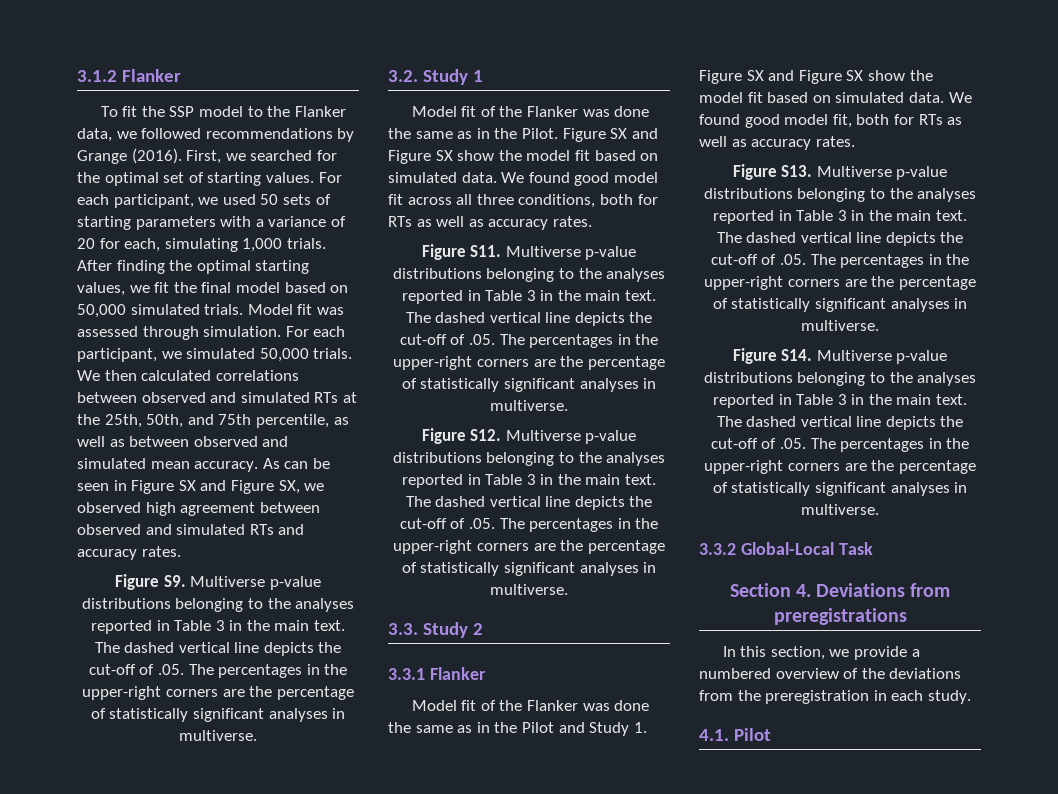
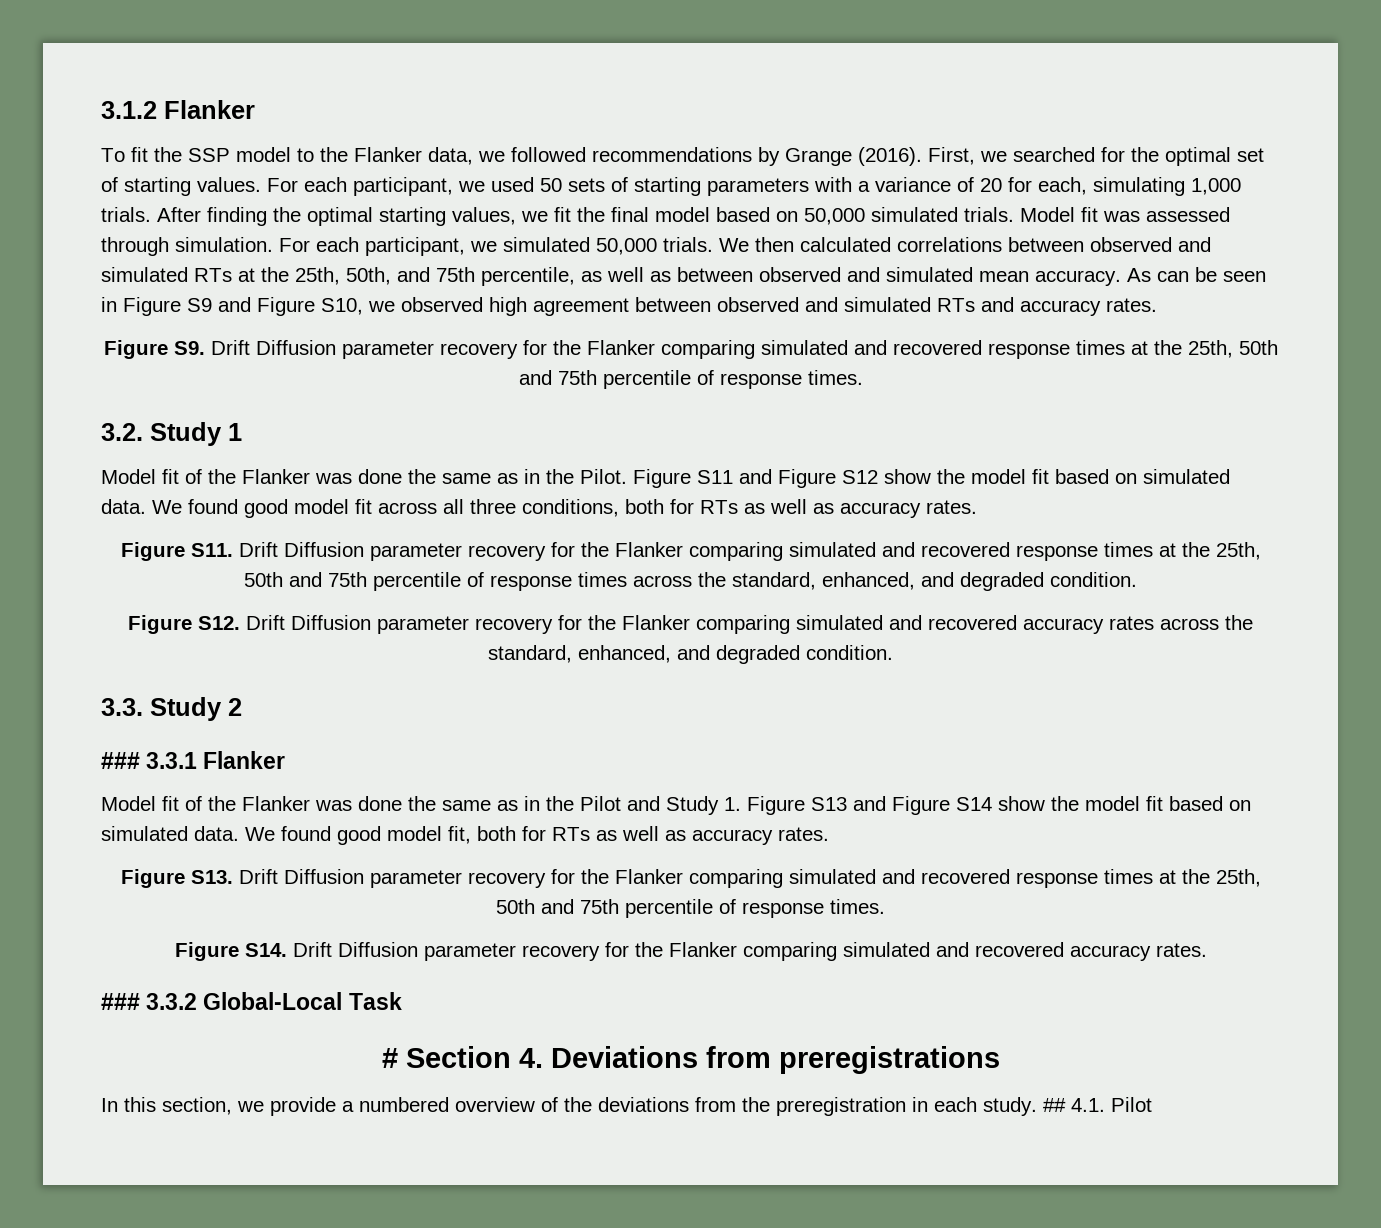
[178,480,300,494] SX and Figure SX, -> [187,297,363,316] S9 and Figure S10,
[190,576,321,590] [81,598,355,612] [90,620,346,634] [94,642,342,656] [88,664,348,678] [82,686,354,700] [90,708,346,722] [179,730,257,741] Multiverse p-value distributions belonging to the analyses reported in Table 3 in the main text. The dashed vertical line depicts the cut-off of .05. The percentages in the upper-right corners are the percentage of statistically significant analyses in multiverse. -> [210,340,1278,359] [518,370,863,389] Drift Diffusion parameter recovery for the Flanker comparing simulated and recovered response times at the 25th, 50th and 75th percentile of response times.
[610,128,658,139] [388,150,453,164] SX and Figure SX -> [697,469,878,488] S11 and Figure S12
[505,246,637,260] [392,268,666,282] [401,290,657,304] [405,312,653,326] [399,334,659,348] [393,356,665,370] [401,378,657,392] [490,400,568,411] [421,428,637,444] [392,452,666,466] [401,474,657,488] [405,496,653,510] [399,518,659,532] [393,540,665,554] [401,562,657,576] [490,584,568,595] Multiverse p-value distributions belonging to the analyses reported in Table 3 in the main text. The dashed vertical line depicts the cut-off of .05. The percentages in the upper-right corners are the percentage of statistically significant analyses in multiverse. // Figure S12. Multiverse p-value distributions belonging to the analyses reported in Table 3 in the main text. The dashed vertical line depicts the cut-off of .05. The percentages in the upper-right corners are the percentage of statistically significant analyses in multiverse. -> [238,542,1261,561] [244,572,1137,591] [128,615,1253,634] [488,645,893,664] Drift Diffusion parameter recovery for the Flanker comparing simulated and recovered response times at the 25th, 50th and 75th percentile of response times across the standard, enhanced, and degraded condition. // Figure S12. Drift Diffusion parameter recovery for the Flanker comparing simulated and recovered accuracy rates across the standard, enhanced, and degraded condition.
(483, 629) none -> [101,752,140,769] ###
[746,70,864,84] SX and Figure SX -> [811,796,992,815] S13 and Figure S14
[816,166,948,180] [703,188,977,202] [712,210,968,224] [716,232,964,246] [710,254,970,268] [704,276,976,290] [712,298,968,312] [801,320,879,331] [732,348,948,364] [703,372,977,386] [712,394,968,408] [716,416,964,430] [710,438,970,452] [704,460,976,474] [712,482,968,496] [801,504,879,515] Multiverse p-value distributions belonging to the analyses reported in Table 3 in the main text. The dashed vertical line depicts the cut-off of .05. The percentages in the upper-right corners are the percentage of statistically significant analyses in multiverse. // Figure S14. Multiverse p-value distributions belonging to the analyses reported in Table 3 in the main text. The dashed vertical line depicts the cut-off of .05. The percentages in the upper-right corners are the percentage of statistically significant analyses in multiverse. // -> [238,869,1261,888] [496,899,885,918] [174,942,1207,961] [101,993,140,1010] Drift Diffusion parameter recovery for the Flanker comparing simulated and recovered response times at the 25th, 50th and 75th percentile of response times. // Figure S14. Drift Diffusion parameter recovery for the Flanker comparing simulated and recovered accuracy rates. // ###
(873, 548) none -> [381,1048,398,1068] #
(971, 697) // -> [1043,1098,1066,1112] ##

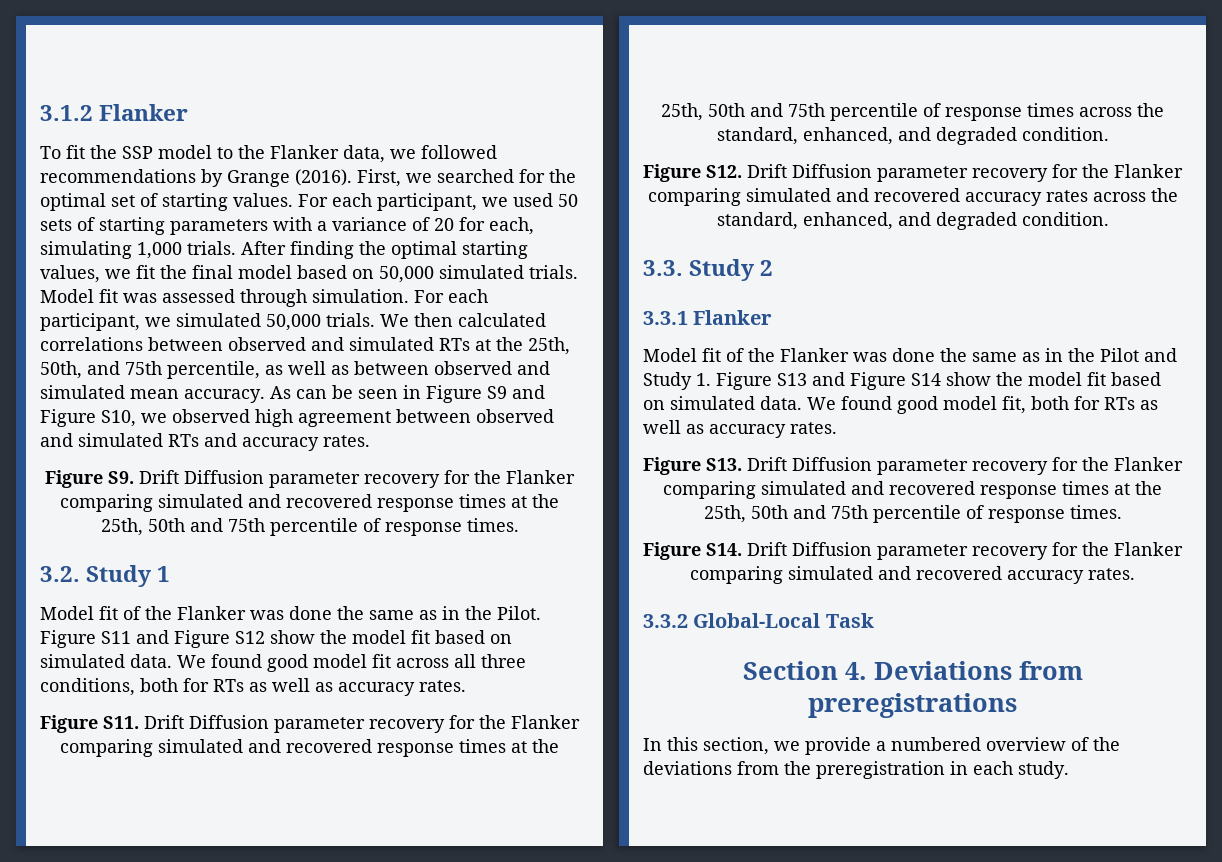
[101,752,140,769] ### -> (774, 268) none
[101,993,140,1010] ### -> (1135, 574) none
[381,1048,398,1068] # -> (874, 620) none
[1043,1097,1152,1112] ## 4.1. Pilot -> (1069, 770) none

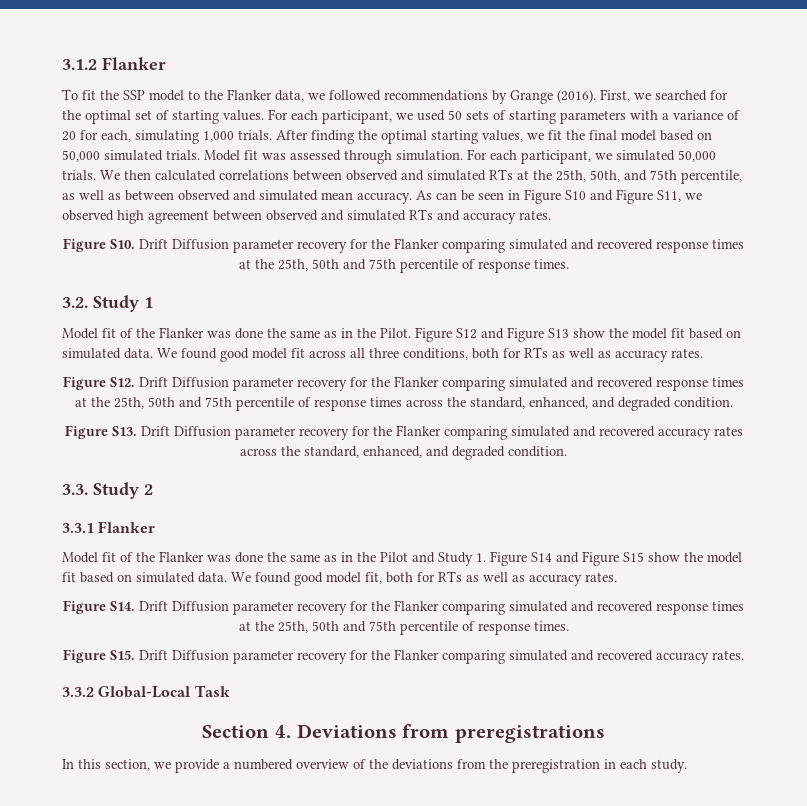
[487,385,545,399] [40,409,136,427] S9 and Figure S10, -> [565,189,681,204] S10 and Figure S11,
[108,471,134,484] S9. -> [110,239,135,249] S10.
[101,630,265,648] S11 and Figure S12 -> [456,327,569,342] S12 and Figure S13
[103,716,139,729] S11. -> [110,377,135,387] S12.
[706,165,742,178] S12. -> [111,426,137,436] S13.
[777,372,941,390] S13 and Figure S14 -> [531,551,644,566] S14 and Figure S15
[706,458,742,471] S13. -> [110,601,135,611] S14.
[706,543,742,556] S14. -> [110,650,135,660] S15.

